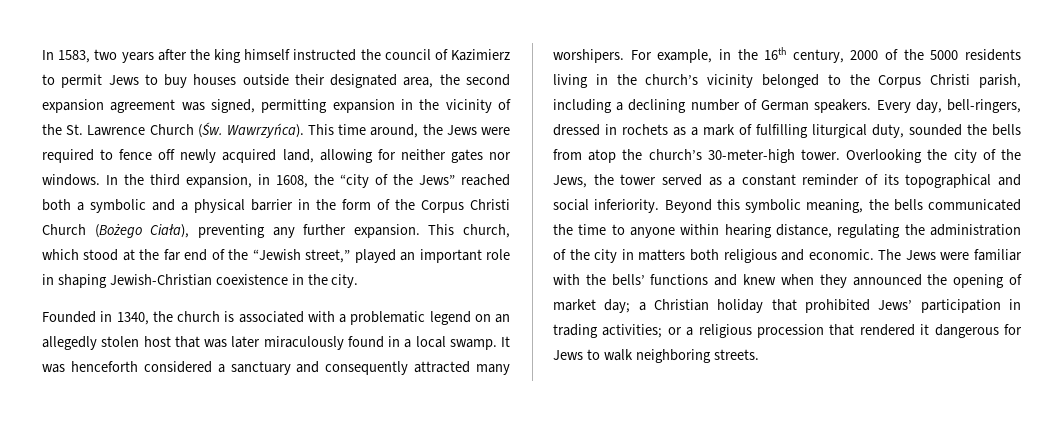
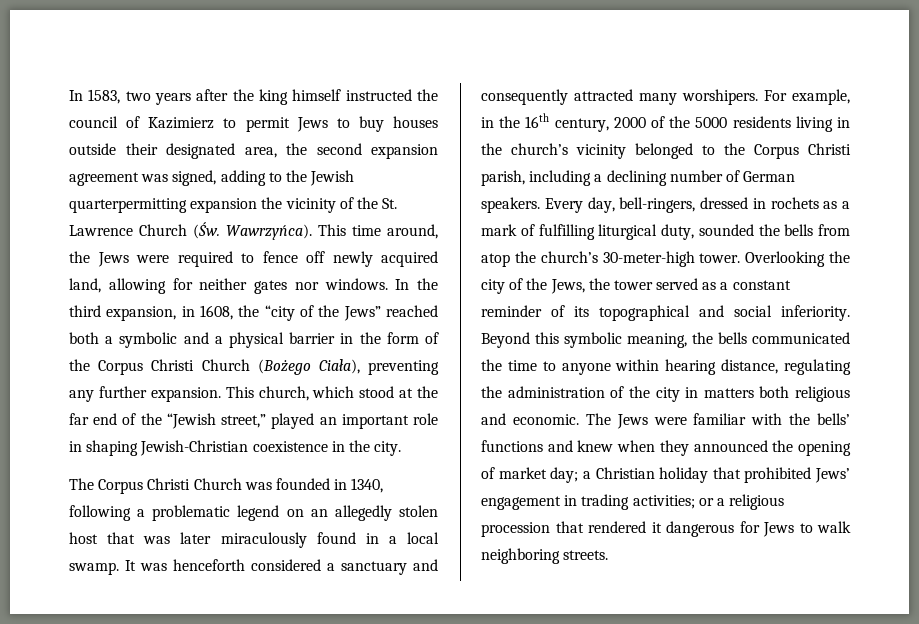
[261,99,413,113] permitting expansion in -> [220,170,355,186] [69,198,258,213] adding to the Jewish quarterpermitting expansion
[42,311,335,325] Founded in 1340, the church is associated with -> [69,478,384,494] [69,505,131,521] The Corpus Christi Church was founded in 1340, following
[920,299,1001,313] participation -> [481,496,561,510] engagement

